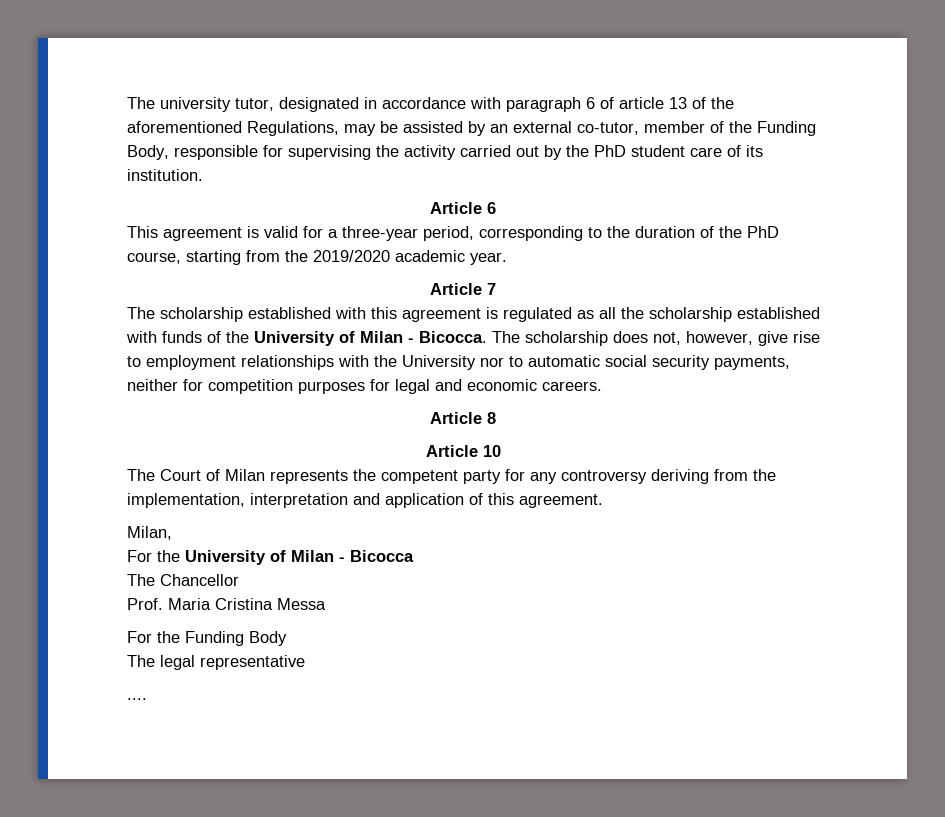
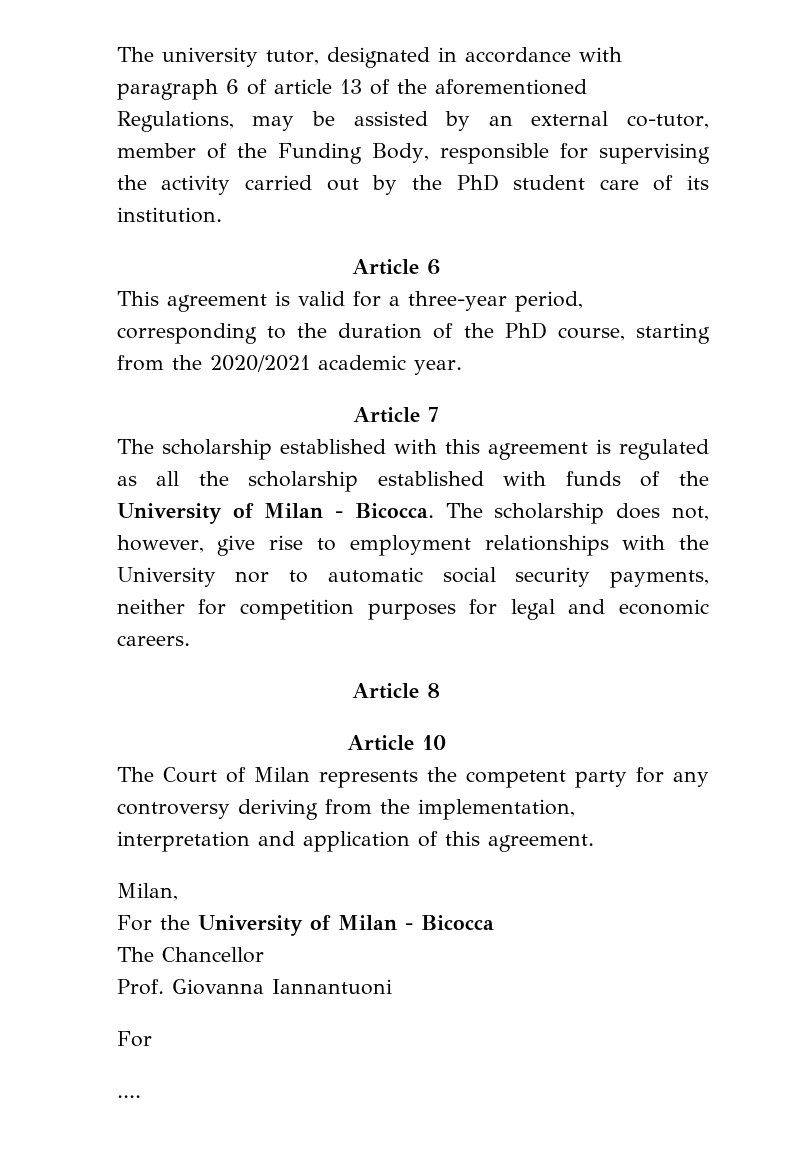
[313,250,391,262] 2019/2020 -> [209,355,310,372] 2020/2021
[168,598,327,610] [127,631,288,646] [127,655,306,670] Maria Cristina Messa // For the Funding Body // The legal representative -> [171,979,392,995] [116,1031,152,1047] Giovanna Iannantuoni // For

